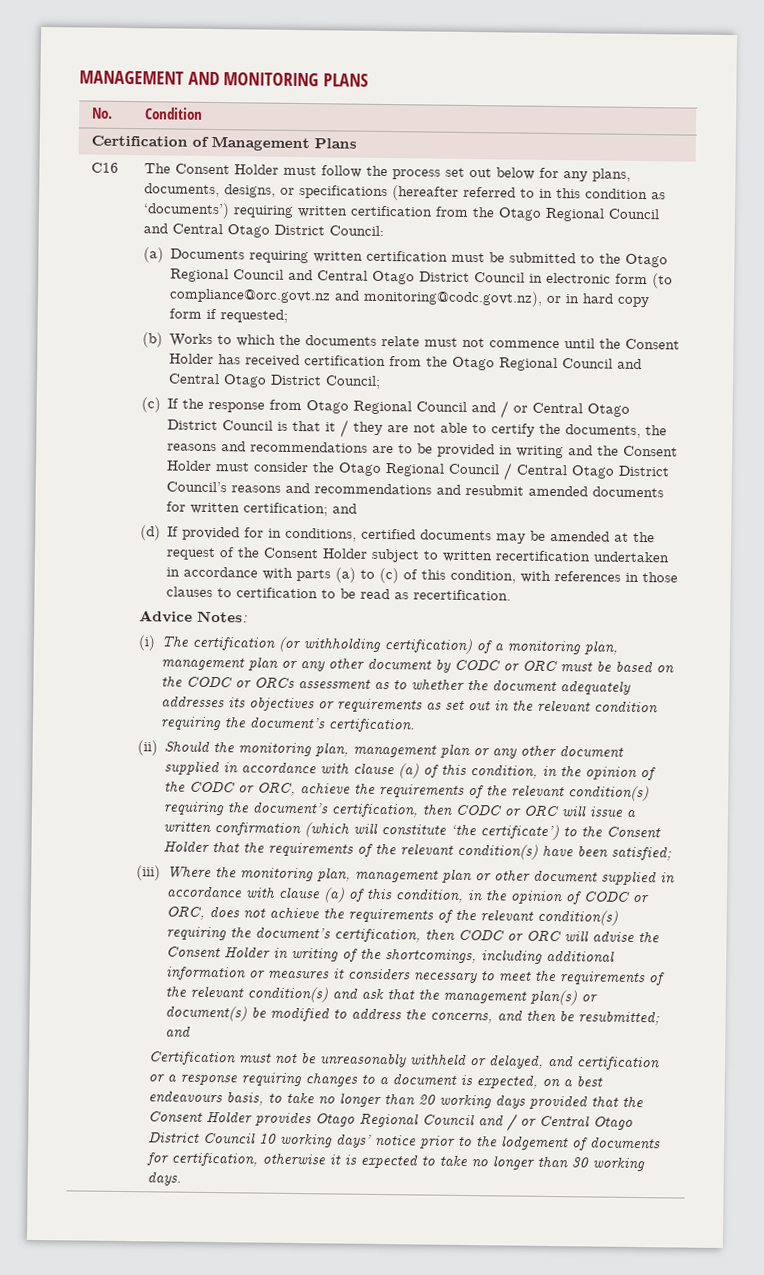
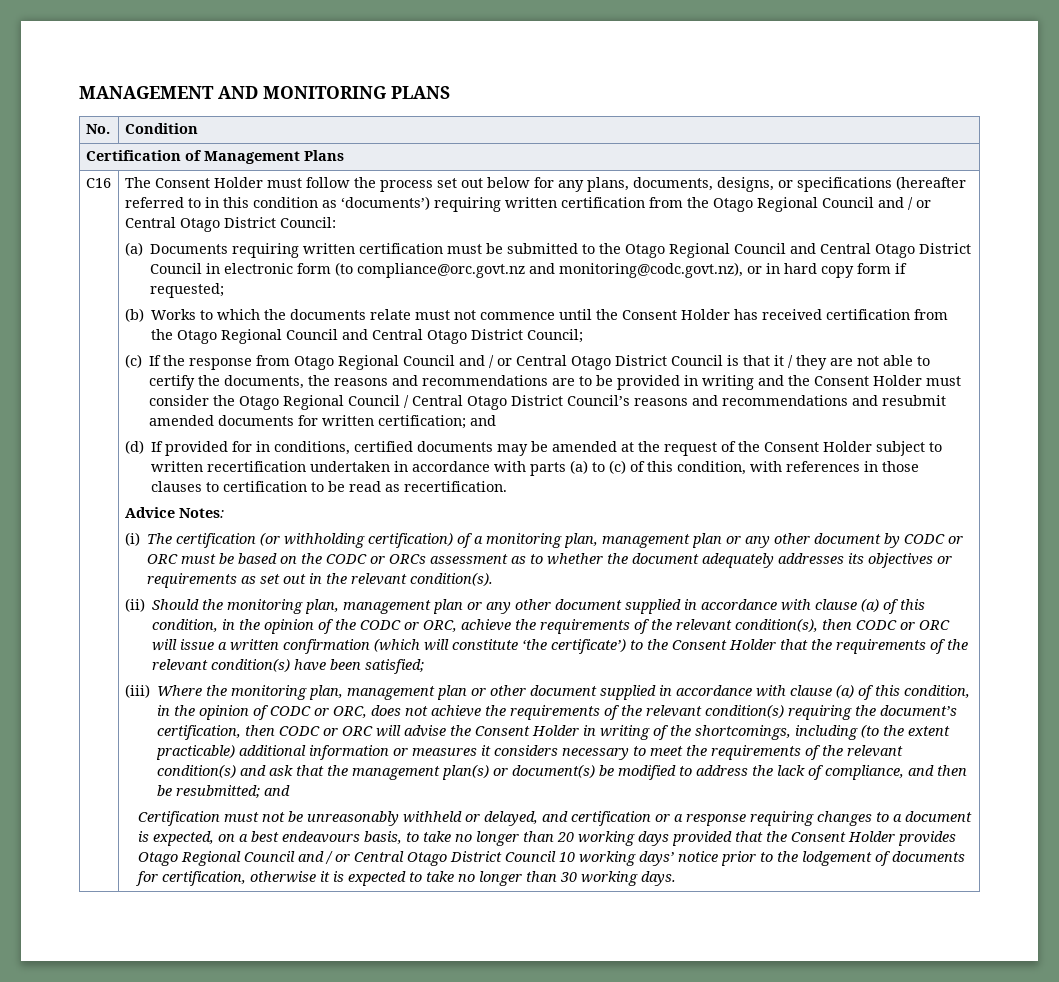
(168, 228) none -> [907,197,931,210] / or
[594,700,659,714] [160,716,417,733] condition requiring the document’s certification. -> [409,572,493,586] condition(s).
[568,785,650,802] [163,801,420,818] condition(s) requiring the document’s certification, -> [734,618,818,632] condition(s),
(544, 956) none -> [860,724,950,738] [155,745,235,760] (to the extent practicable)
[430,1012,494,1024] concerns, -> [776,765,904,780] lack of compliance,

